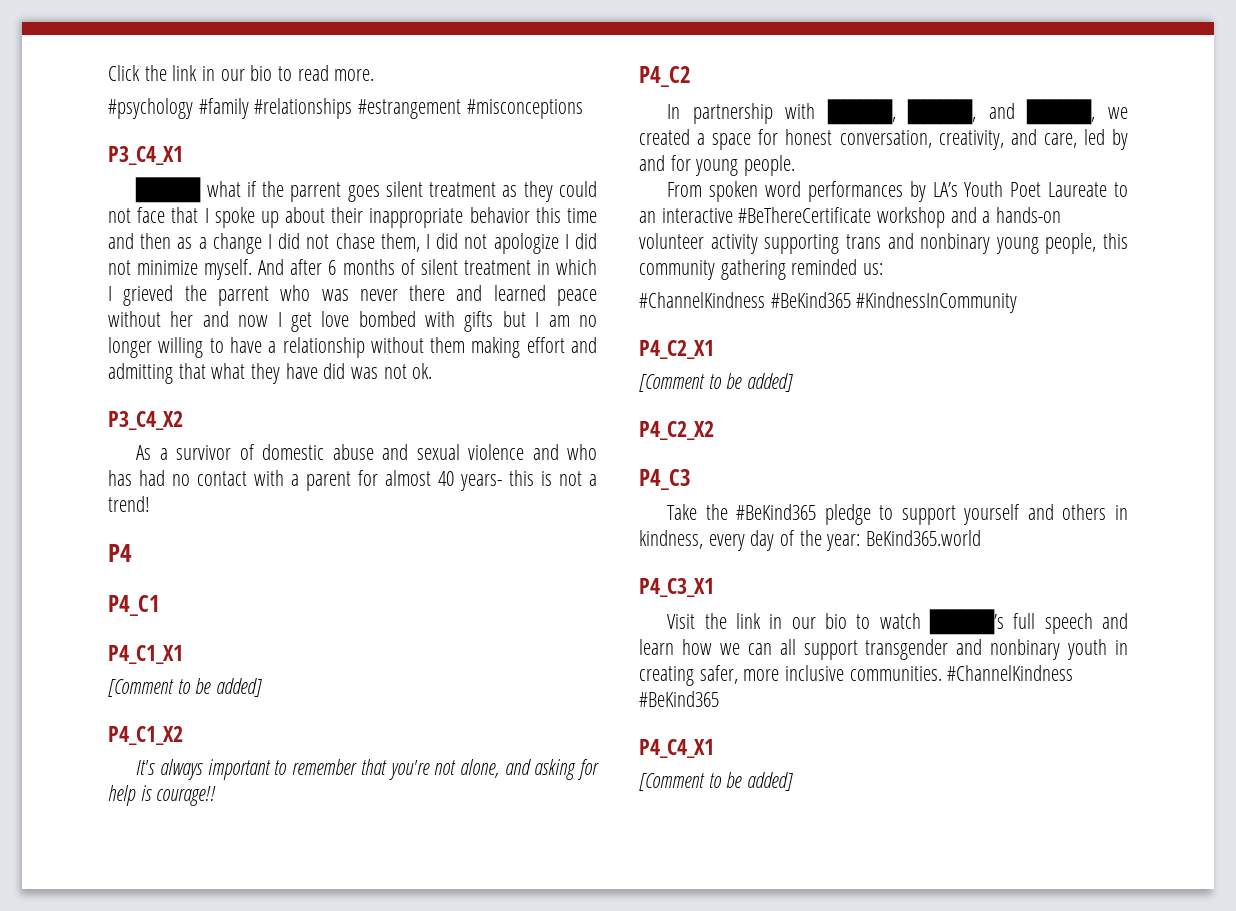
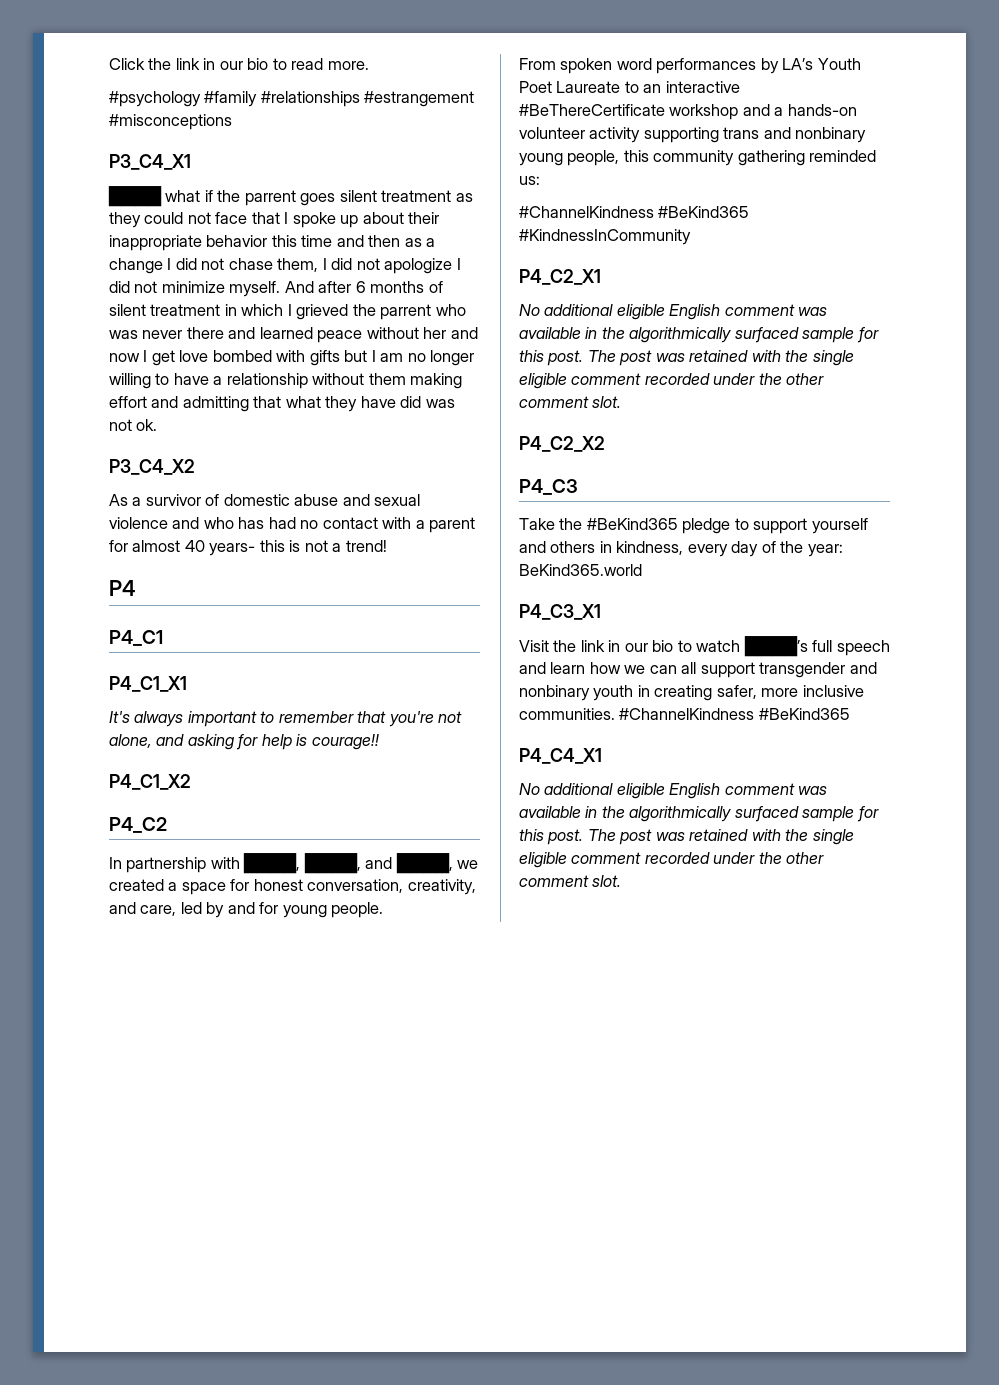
[108,678,263,697] [108,726,183,745] // [Comment to be added] // P4_C1_X2 -> (187, 684) none
(217, 796) none -> [109,774,191,790] // P4_C1_X2
[639,373,794,392] [Comment to be added] -> [519,304,828,320] [519,327,879,343] [519,350,854,366] [519,373,825,389] [519,396,622,408] No additional eligible English comment was available in the algorithmically surfaced sample for this post. The post was retained with the single eligible comment recorded under the other comment slot.
[639,772,794,791] [Comment to be added] -> [519,783,828,799] [519,806,879,822] [519,829,854,845] [519,852,825,868] [519,875,622,887] No additional eligible English comment was available in the algorithmically surfaced sample for this post. The post was retained with the single eligible comment recorded under the other comment slot.

